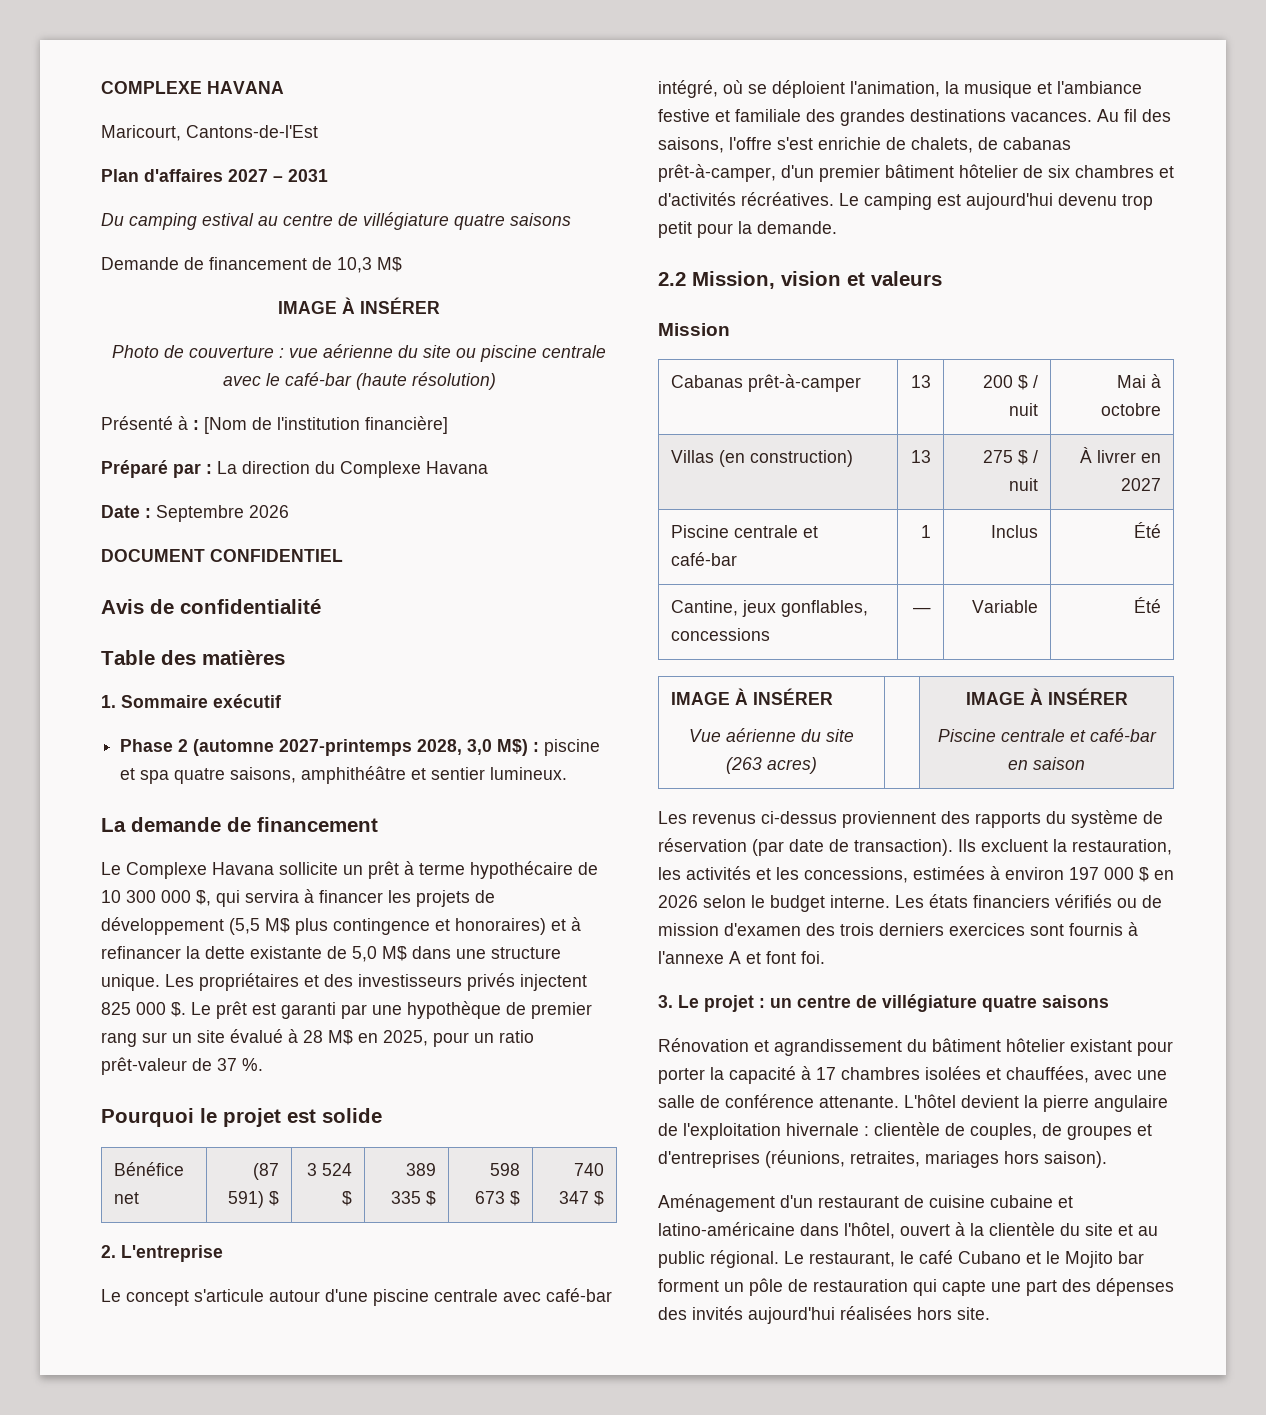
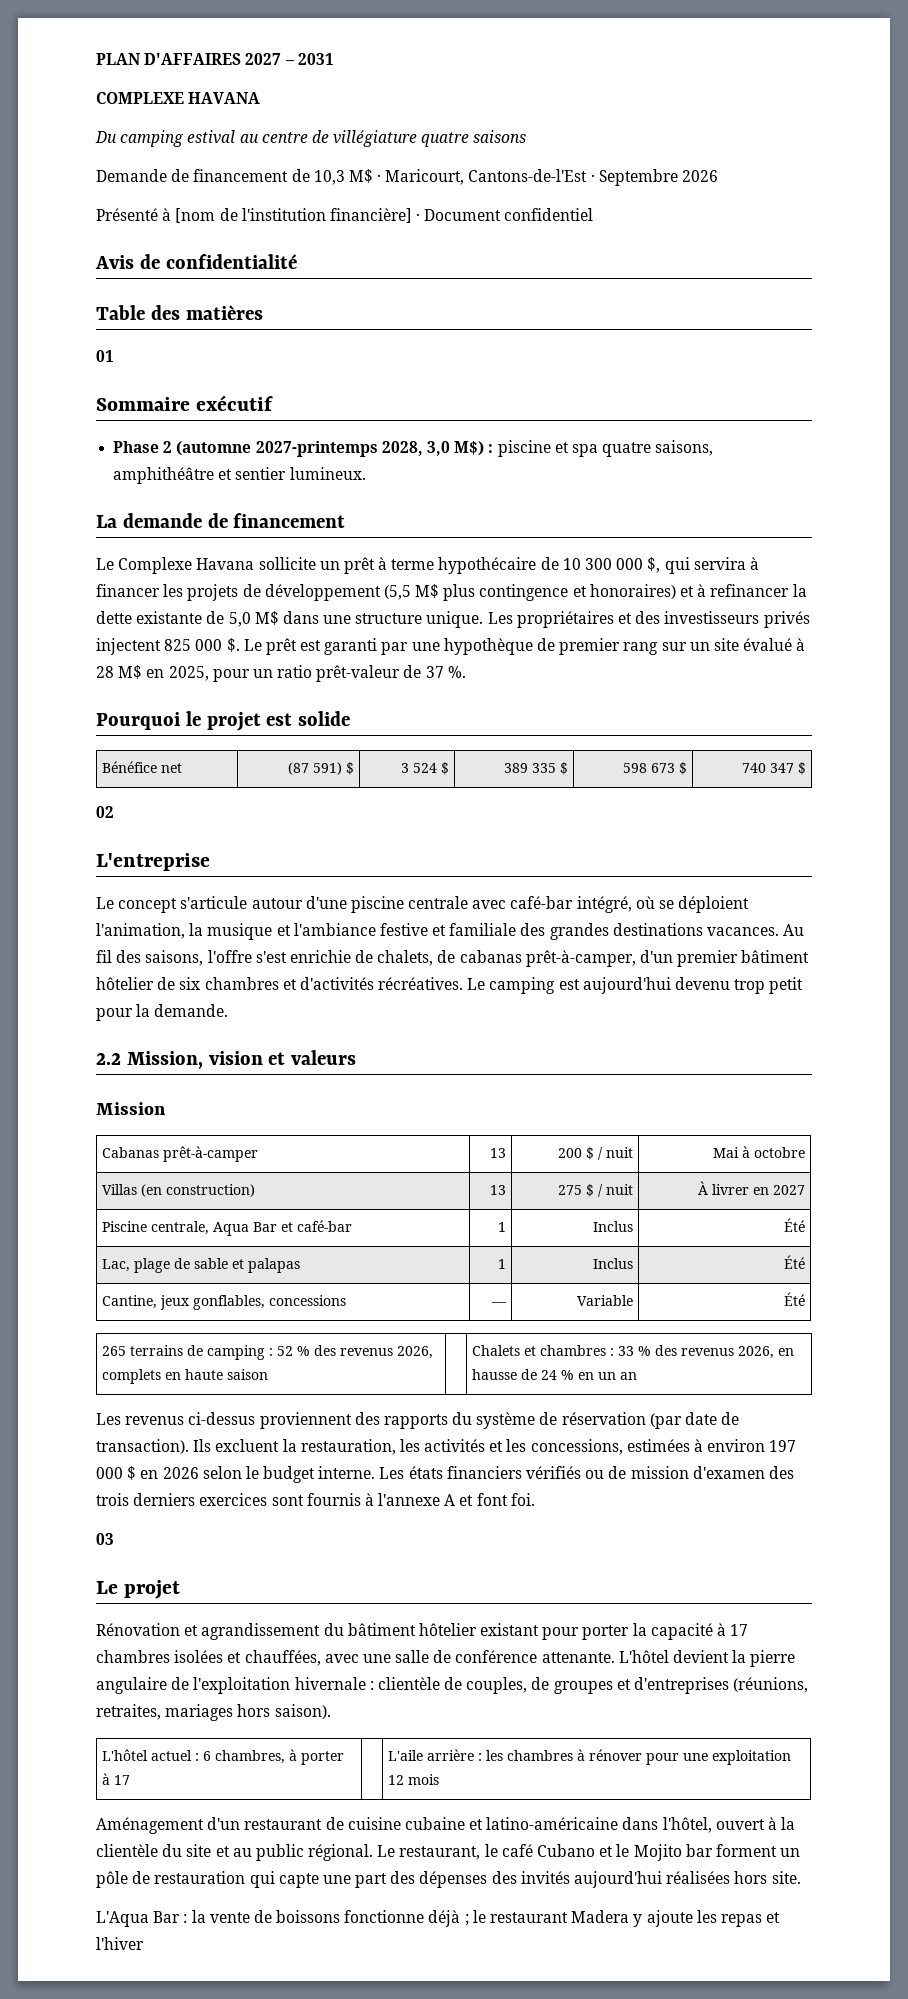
[101,81,284,94] [101,125,318,141] [101,169,223,182] COMPLEXE HAVANA // Maricourt, Cantons-de-l'Est // Plan d'affaires -> [96,53,242,65] PLAN D'AFFAIRES
(328, 175) none -> [96,92,261,104] // COMPLEXE HAVANA
[278,297,440,314] [112,344,606,362] [222,372,496,390] // IMAGE À INSÉRER // Photo de couverture : vue aérienne du site ou piscine centrale avec le café-bar (haute résolution) -> [377,169,719,186] · Maricourt, Cantons-de-l'Est · Septembre 2026
[193,417,247,434] : [Nom -> [175,208,216,223] [nom
[101,460,488,478] [101,505,289,522] [101,549,343,562] // Préparé par : La direction du Complexe Havana // Date : Septembre 2026 // DOCUMENT CONFIDENTIEL -> [416,208,594,221] · Document confidentiel
[101,695,116,708] 1. -> [96,350,114,362] 01 //
[101,1245,116,1258] 2. -> [96,806,114,818] 02 //
[733,525,798,538] centrale -> [151,1221,278,1236] centrale, Aqua Bar
(1162, 530) none -> [102,1258,301,1273] [497,1259,506,1269] [592,1258,633,1269] [783,1255,805,1269] // Lac, plage de sable et palapas | 1 | Inclus | Été
[670,688,833,705] [689,728,854,742] [726,757,817,774] [965,688,1128,705] [937,728,1157,742] [1008,757,1085,770] IMAGE À INSÉRER // Vue aérienne du site (263 acres) | | IMAGE À INSÉRER // Piscine centrale et café-bar en saison -> [102,1345,434,1360] [102,1369,269,1384] [472,1345,795,1359] [472,1369,638,1380] 265 terrains de camping : 52 % des revenus 2026, complets en haute saison | | Chalets et chambres : 33 % des revenus 2026, en hausse de 24 % en un an
[658,995,673,1008] 3. -> [96,1533,114,1545] 03 //
[759,994,1109,1012] : un centre de villégiature quatre saisons -> (181, 1589) none
(1107, 1159) none -> [102,1749,345,1765] [102,1773,131,1785] [388,1749,792,1765] [388,1774,440,1785] // L'hôtel actuel : 6 chambres, à porter à 17 | | L'aile arrière : les chambres à rénover pour une exploitation 12 mois
(990, 1313) none -> [96,1910,781,1927] [96,1937,144,1950] // L'Aqua Bar : la vente de boissons fonctionne déjà ; le restaurant Madera y ajoute les repas et l'hiver

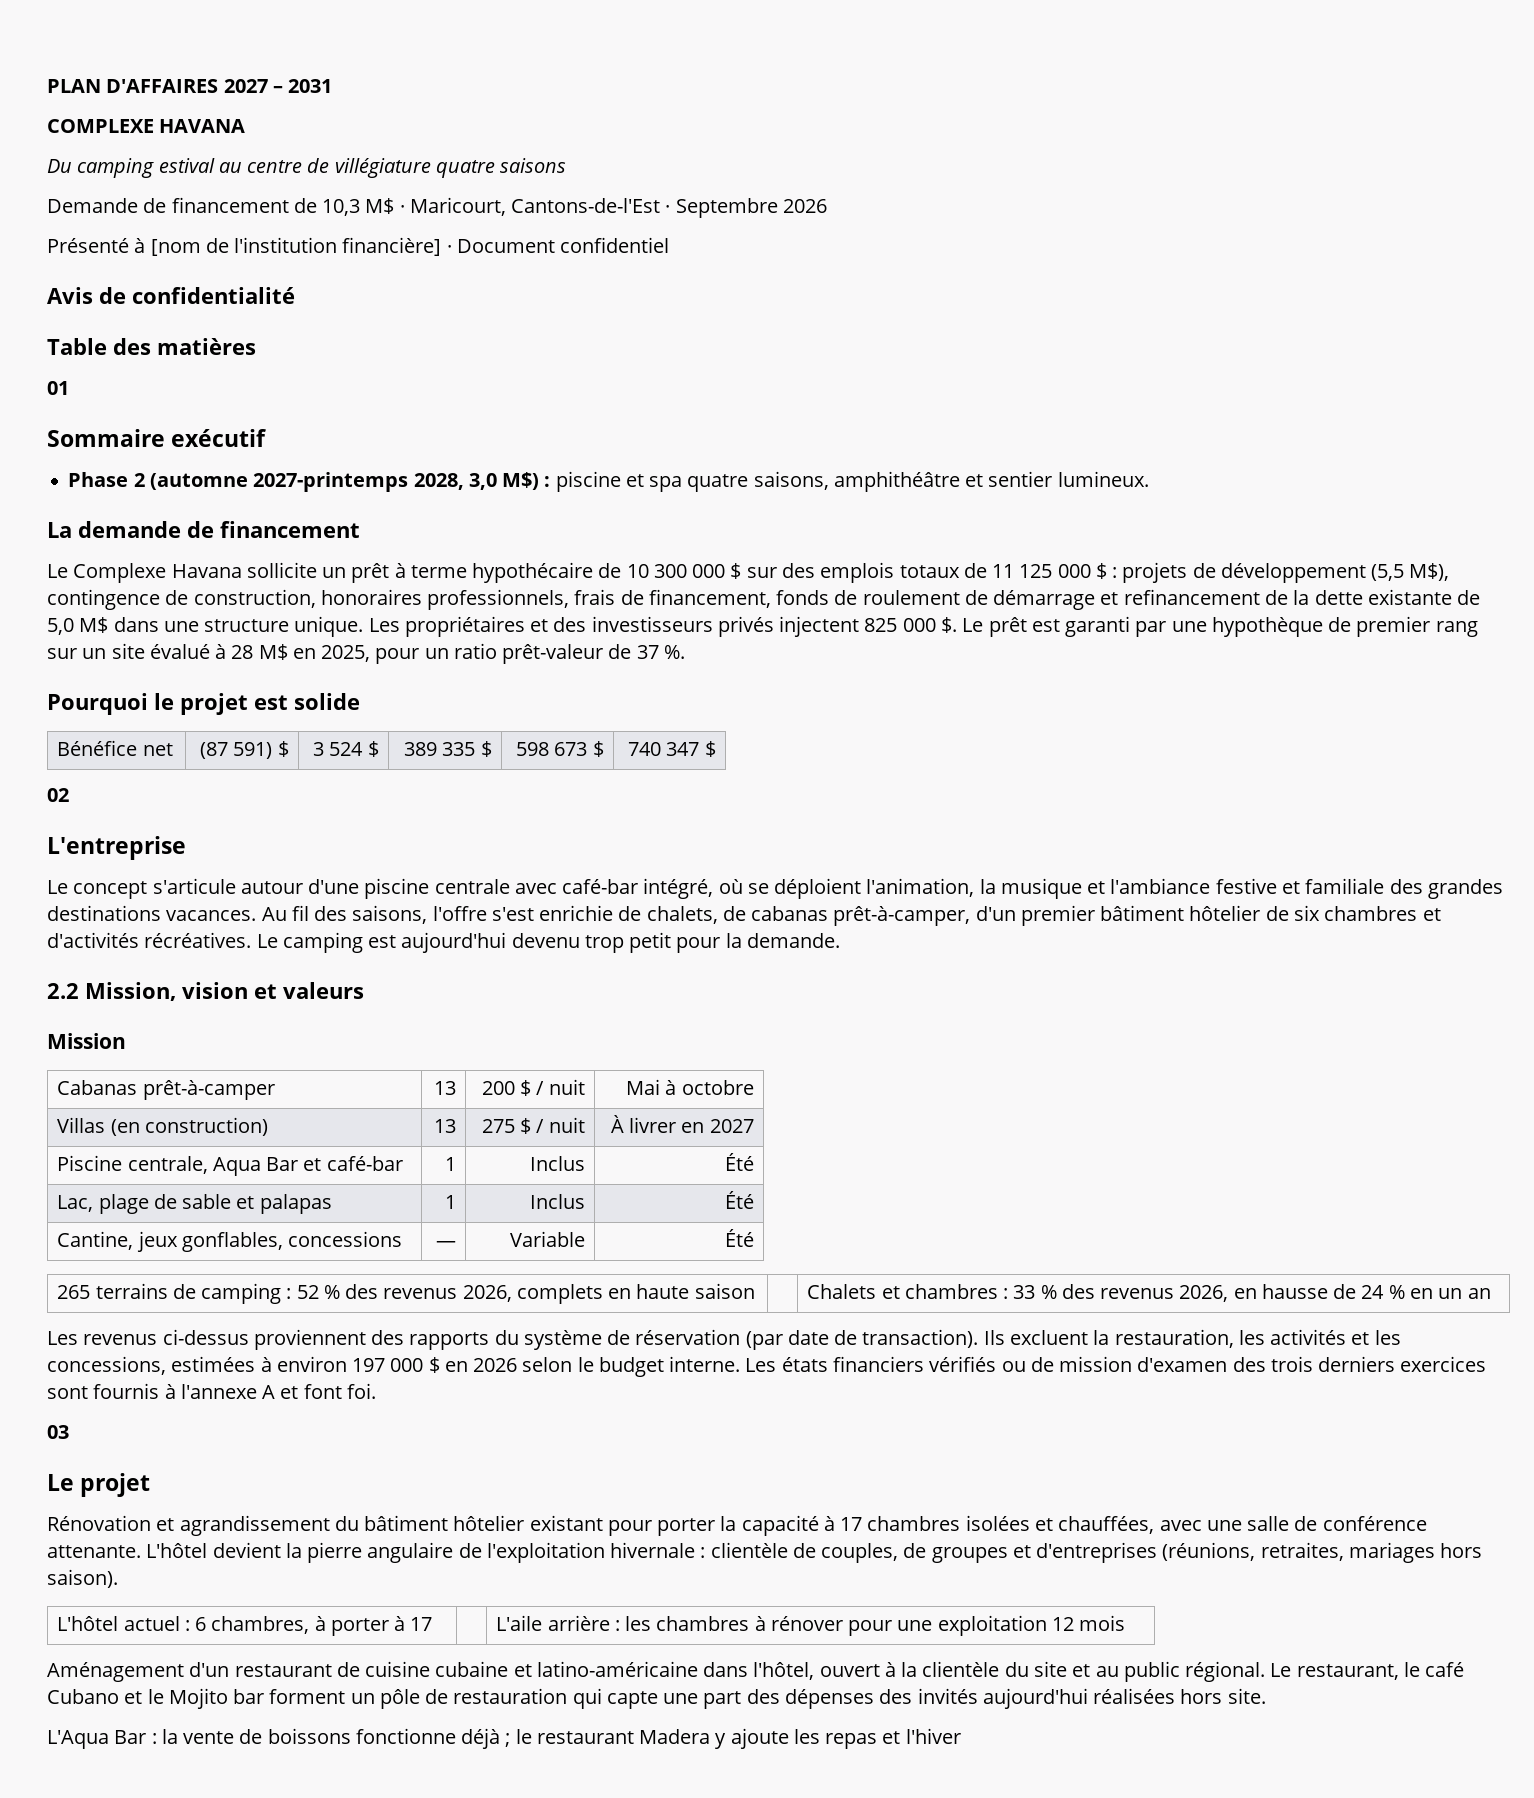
[647,557,759,574] [96,584,790,601] $, qui servira à financer les projets de développement (5,5 M$ plus contingence et honoraires) et à refinancer -> [730,562,1450,583] [47,589,1288,610] $ sur des emplois totaux de 11 125 000 $ : projets de développement (5,5 M$), contingence de construction, honoraires professionnels, frais de financement, fonds de roulement de démarrage et refinancement de

